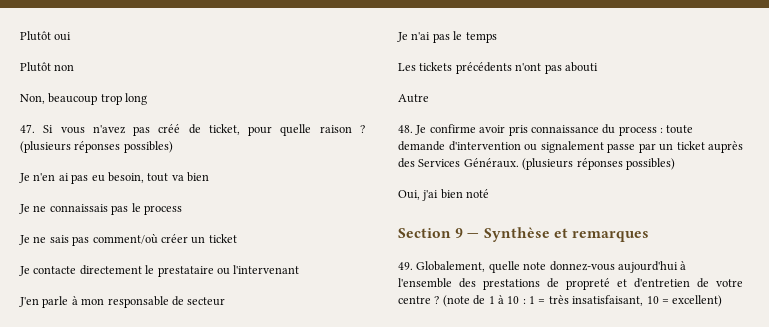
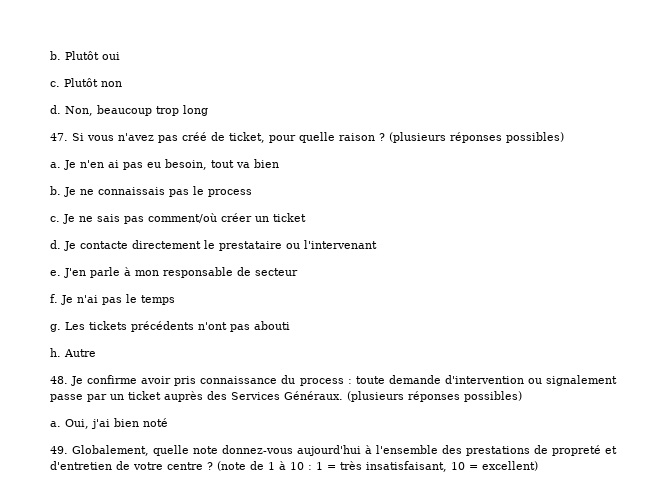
(20, 36) none -> [50,51,61,60] b.
(72, 36) none -> [50,81,60,87] c.
(75, 67) none -> [50,105,61,114] d.
(173, 147) none -> [50,162,61,168] a.
(209, 177) none -> [50,186,61,195] b.
(182, 210) none -> [50,216,60,222] c.
(237, 238) none -> [50,240,61,249] d.
(300, 269) none -> [50,270,61,276] e.
(226, 301) none -> [50,294,58,303] f.
(497, 37) none -> [50,324,61,332] g.
(598, 67) none -> [50,348,61,357] h.
(675, 164) none -> [50,421,61,427] a.
[398,227,649,242] // Section 9 — Synthèse et remarques -> (168, 422) none

